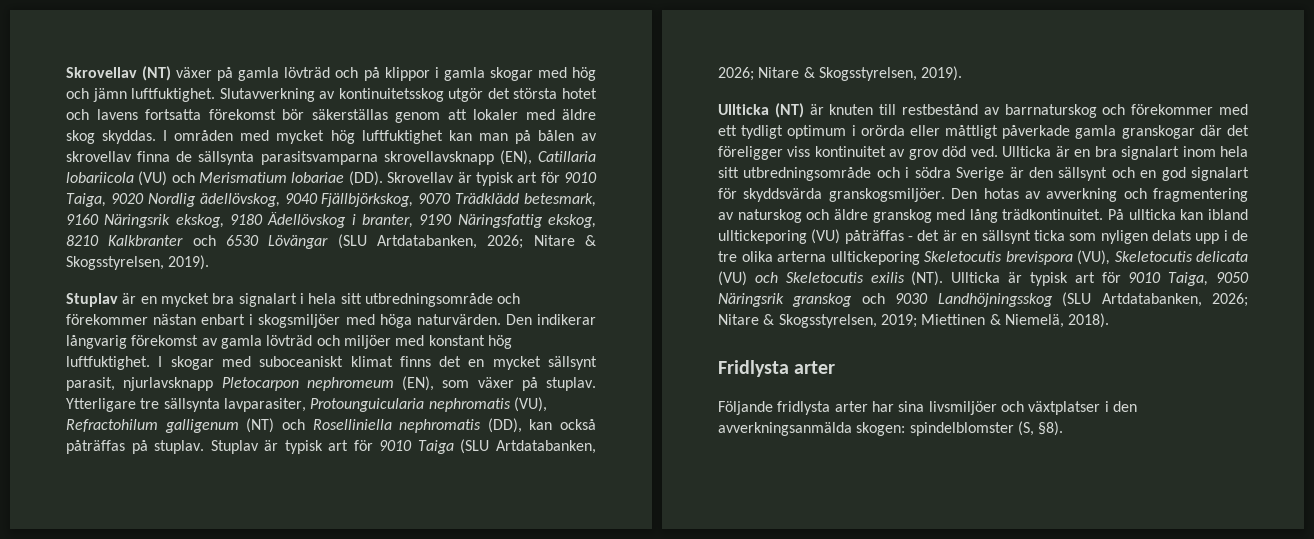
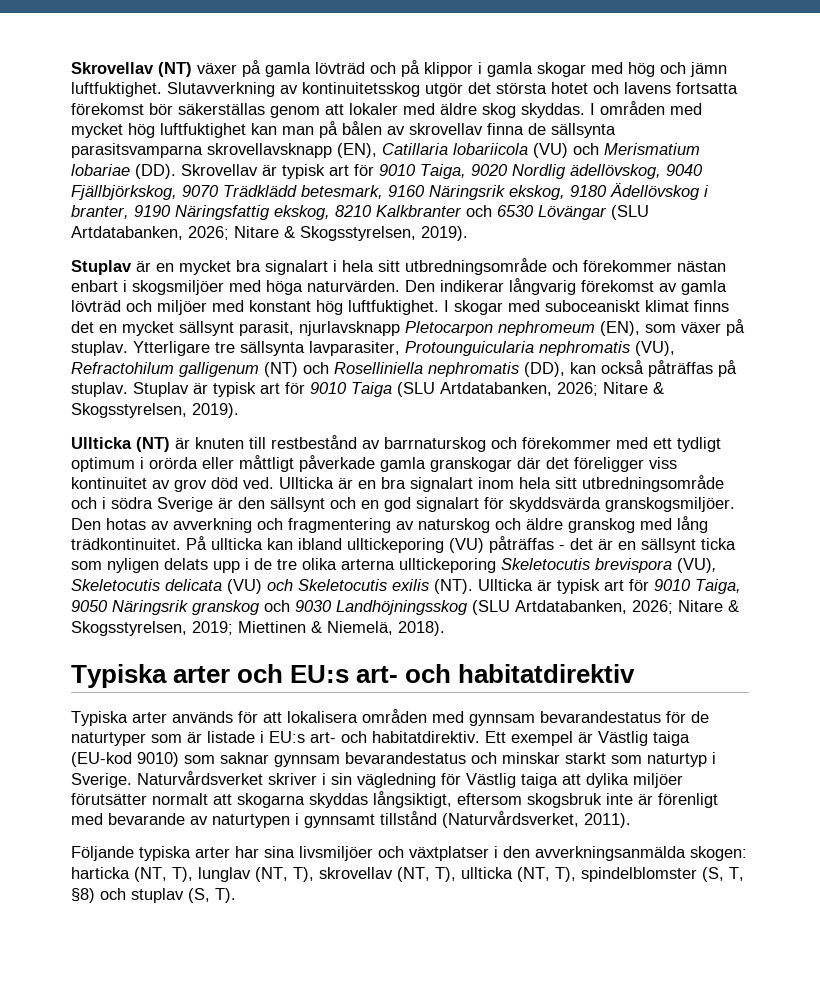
[718,360,836,377] Fridlysta arter -> [71,664,636,688] [71,709,709,726] [71,731,690,746] [71,752,716,767] [71,771,683,788] [71,791,718,808] [71,811,631,828] Typiska arter och EU:s art- och habitatdirektiv // Typiska arter används för att lokalisera områden med gynnsam bevarandestatus för de naturtyper som är listade i EU:s art- och habitatdirektiv. Ett exempel är Västlig taiga (EU-kod 9010) som saknar gynnsam bevarandestatus och minskar starkt som naturtyp i Sverige. Naturvårdsverket skriver i sin vägledning för Västlig taiga att dylika miljöer förutsätter normalt att skogarna skyddas långsiktigt, eftersom skogsbruk inte är förenligt med bevarande av naturtypen i gynnsamt tillstånd (Naturvårdsverket, 2011).
[777,401,831,415] fridlysta -> [139,846,191,861] typiska
[909,421,1064,436] spindelblomster (S, §8). -> [71,867,744,882] [71,888,236,903] harticka (NT, T), lunglav (NT, T), skrovellav (NT, T), ullticka (NT, T), spindelblomster (S, T, §8) och stuplav (S, T).

